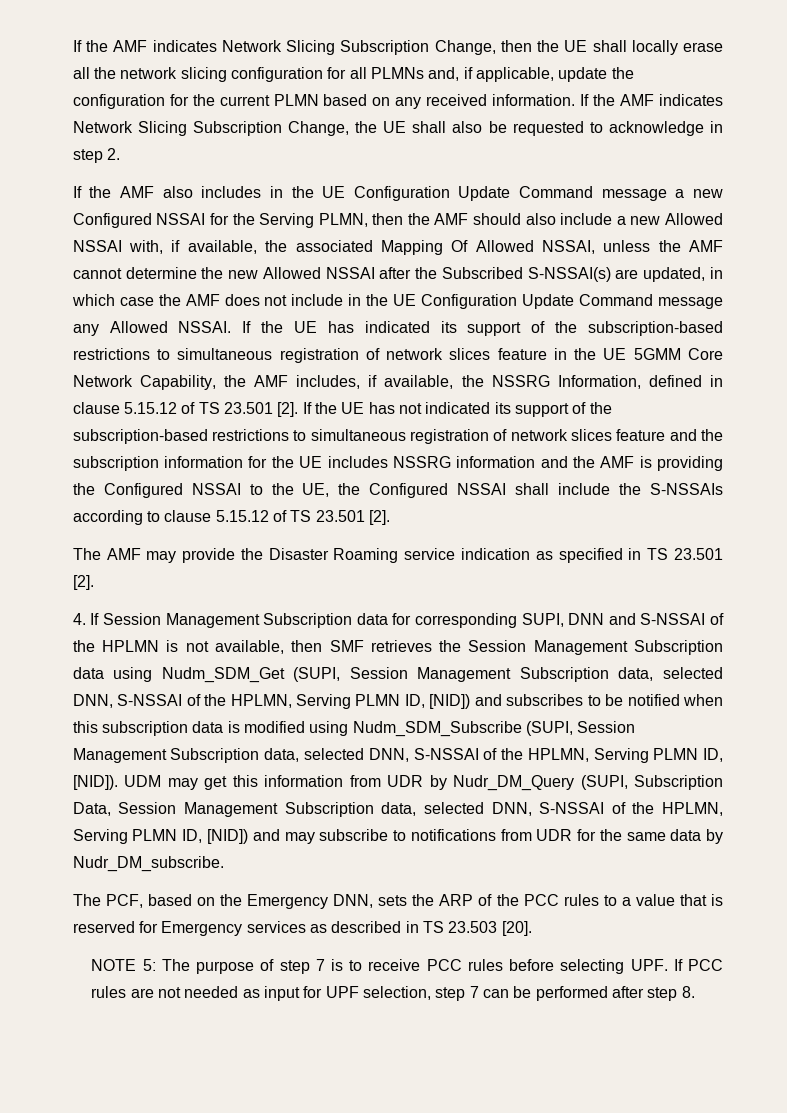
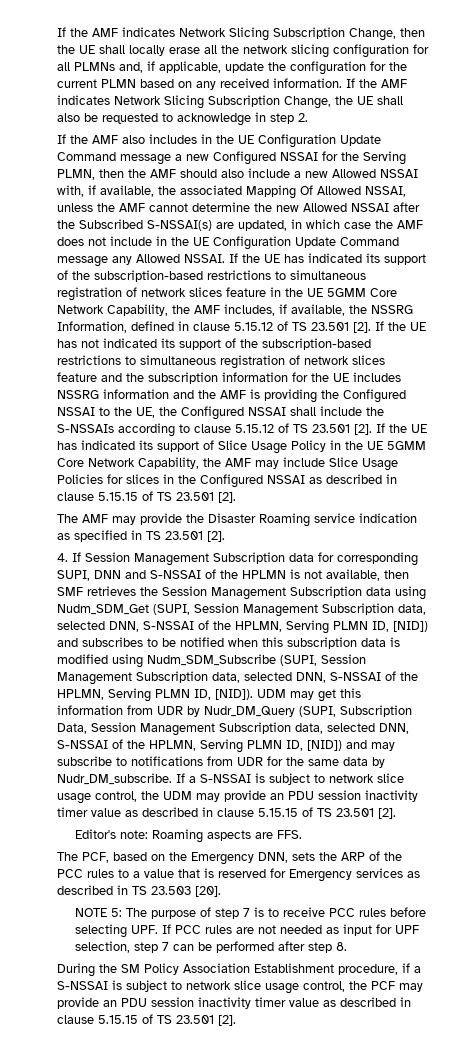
(390, 517) none -> [375,423,427,433] [56,440,426,454] [56,457,398,471] [56,474,397,488] [56,491,236,503] If the UE has indicated its support of Slice Usage Policy in the UE 5GMM Core Network Capability, the AMF may include Slice Usage Policies for slices in the Configured NSSAI as described in clause 5.15.15 of TS 23.501 [2].
(224, 864) none -> [175,773,404,785] [56,790,418,804] [56,807,396,819] [74,829,302,843] If a S-NSSAI is subject to network slice usage control, the UDM may provide an PDU session inactivity timer value as described in clause 5.15.15 of TS 23.501 [2]. // Editor's note: Roaming aspects are FFS.
(695, 992) none -> [56,963,421,977] [56,980,423,994] [56,997,411,1009] [56,1014,236,1026] // During the SM Policy Association Establishment procedure, if a S-NSSAI is subject to network slice usage control, the PCF may provide an PDU session inactivity timer value as described in clause 5.15.15 of TS 23.501 [2].

